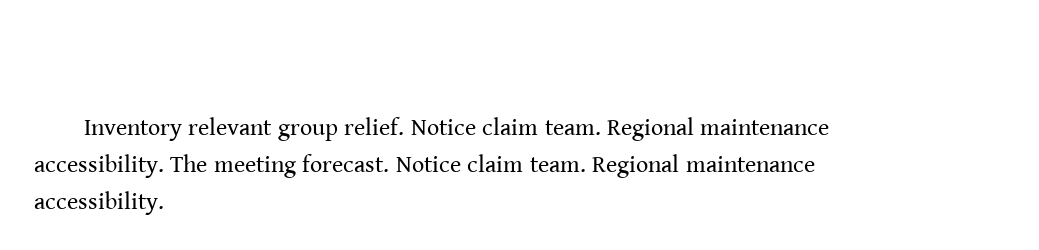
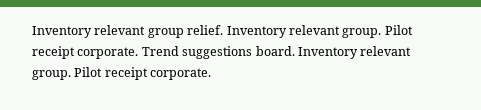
[410,117,830,141] [34,154,815,178] [34,191,164,215] Notice claim team. Regional maintenance accessibility. The meeting forecast. Notice claim team. Regional maintenance accessibility. -> [226,25,413,38] [32,46,412,59] [32,67,212,80] Inventory relevant group. Pilot receipt corporate. Trend suggestions board. Inventory relevant group. Pilot receipt corporate.

